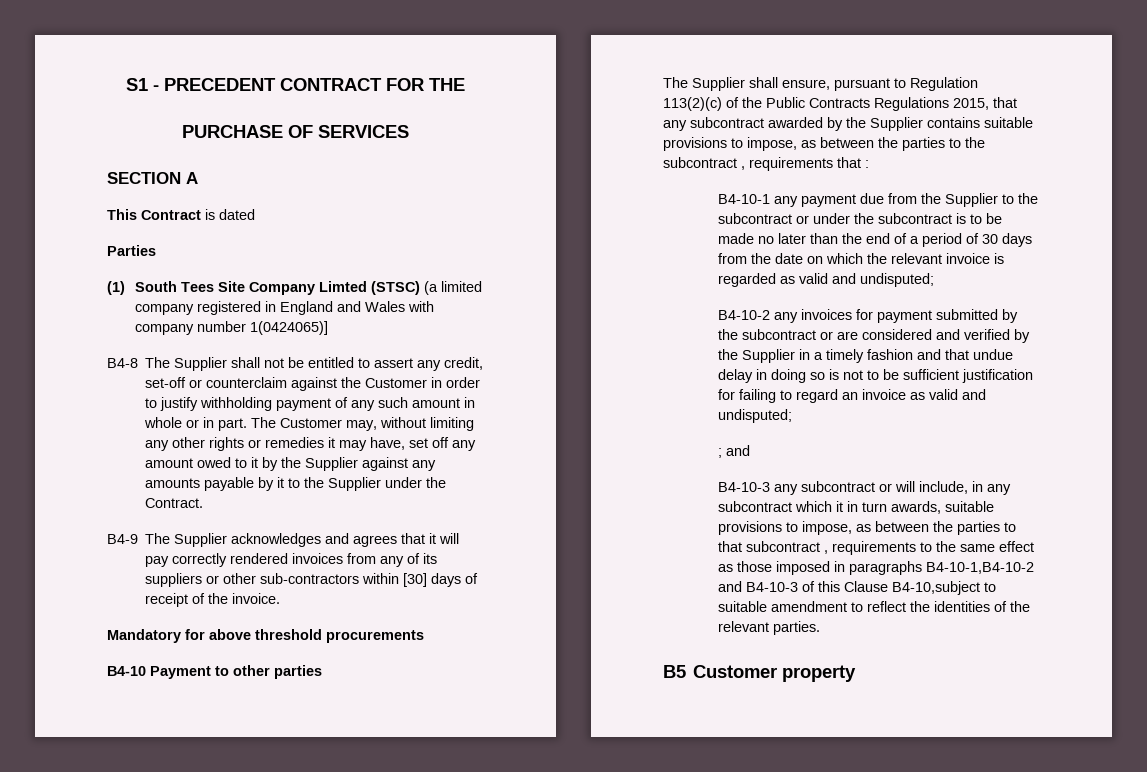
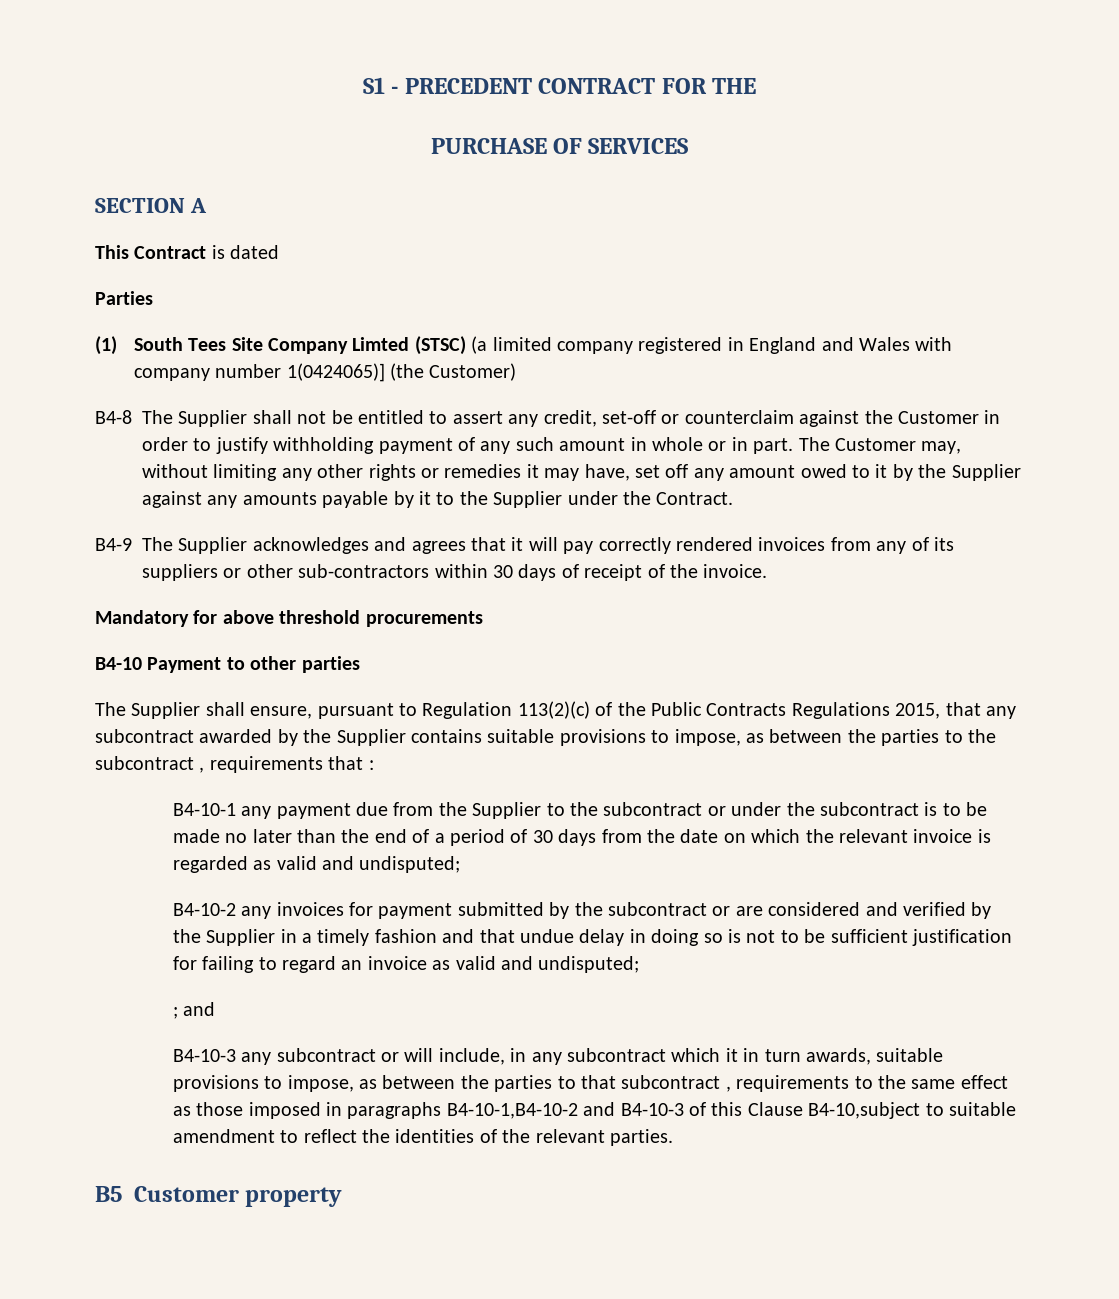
(328, 328) none -> [390,363,517,381] (the Customer)
[403,573,428,587] [30] -> [493,565,513,578] 30

